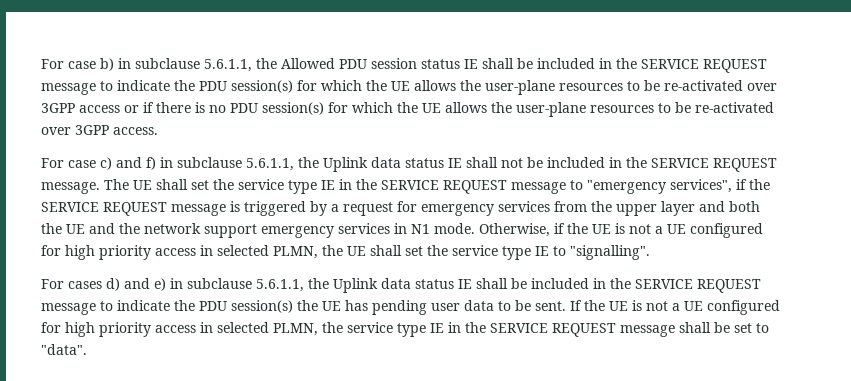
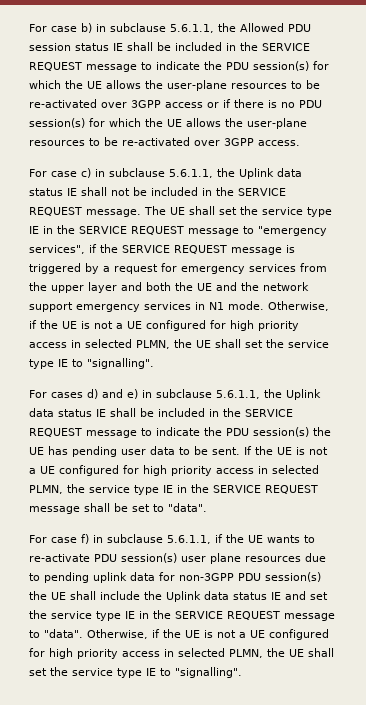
[116,157,156,170] and f) -> (91, 173) none
(87, 349) none -> [29,534,315,544] [29,553,326,564] [29,572,321,583] [29,591,328,602] [29,610,335,621] [29,629,329,640] [29,648,334,659] [29,667,242,678] // For case f) in subclause 5.6.1.1, if the UE wants to re-activate PDU session(s) user plane resources due to pending uplink data for non-3GPP PDU session(s) the UE shall include the Uplink data status IE and set the service type IE in the SERVICE REQUEST message to "data". Otherwise, if the UE is not a UE configured for high priority access in selected PLMN, the UE shall set the service type IE to "signalling".

